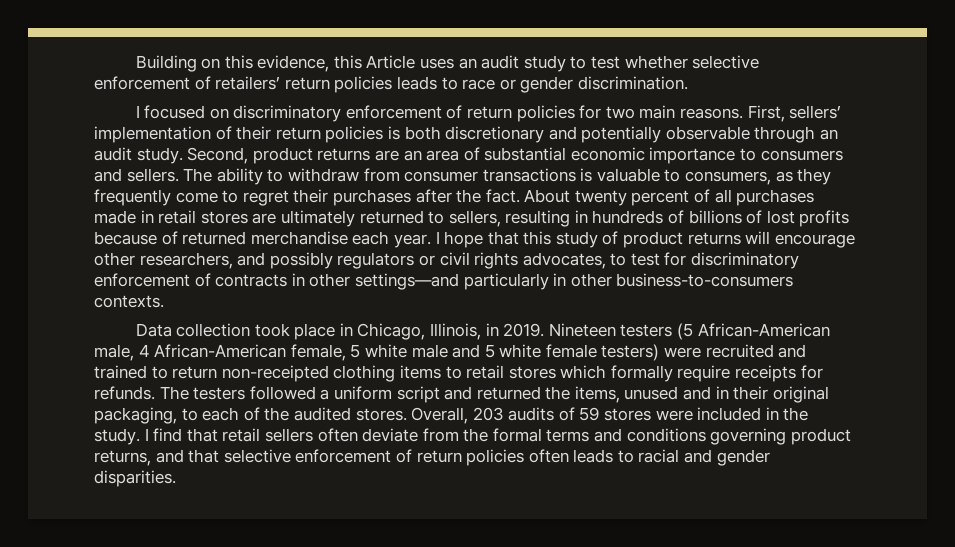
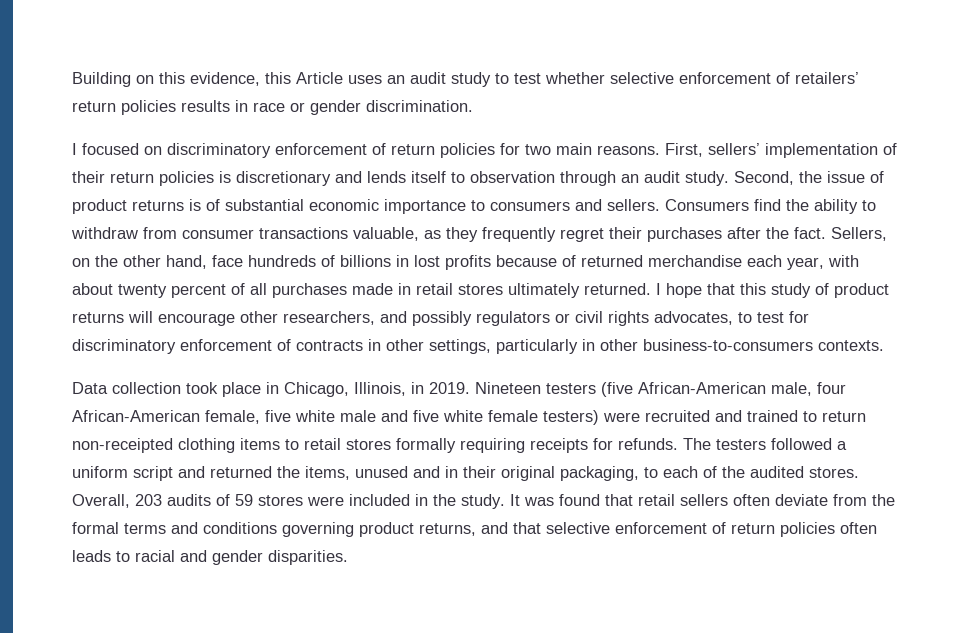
[396,76,458,90] leads to -> [181,100,248,112] results in
[404,126,441,140] both -> (231, 177) none
[581,126,750,143] potentially observable -> [367,171,555,183] lends itself to observation
[252,147,460,164] product returns are an area -> [799,171,884,183] [72,199,201,214] the issue of product returns is
[183,168,213,182] The -> [665,199,809,211] Consumers find the
[580,168,772,185] is valuable to consumers, -> [353,227,419,241] valuable,
[175,190,239,203] come to -> (556, 234) none
[524,189,571,203] About -> [831,227,887,241] [72,255,859,270] [72,283,113,295] Sellers, on the other hand, face hundreds of billions in lost profits because of returned merchandise each year, with about
[252,210,850,227] [94,231,431,248] are ultimately returned to sellers, resulting in hundreds of billions of lost profits because of returned merchandise each year. -> [508,283,651,298] ultimately returned.
[354,273,459,290] settings—and -> [429,339,491,354] settings,
[677,323,694,340] (5 -> [601,382,633,397] (five
[138,344,150,357] 4 -> [817,382,846,394] four
[350,344,361,358] 5 -> [265,410,291,422] five
[484,344,495,358] 5 -> [413,410,439,422] five
[560,365,731,382] which formally require -> [396,438,525,453] formally requiring
[144,428,183,442] I find -> [510,494,600,506] It was found

